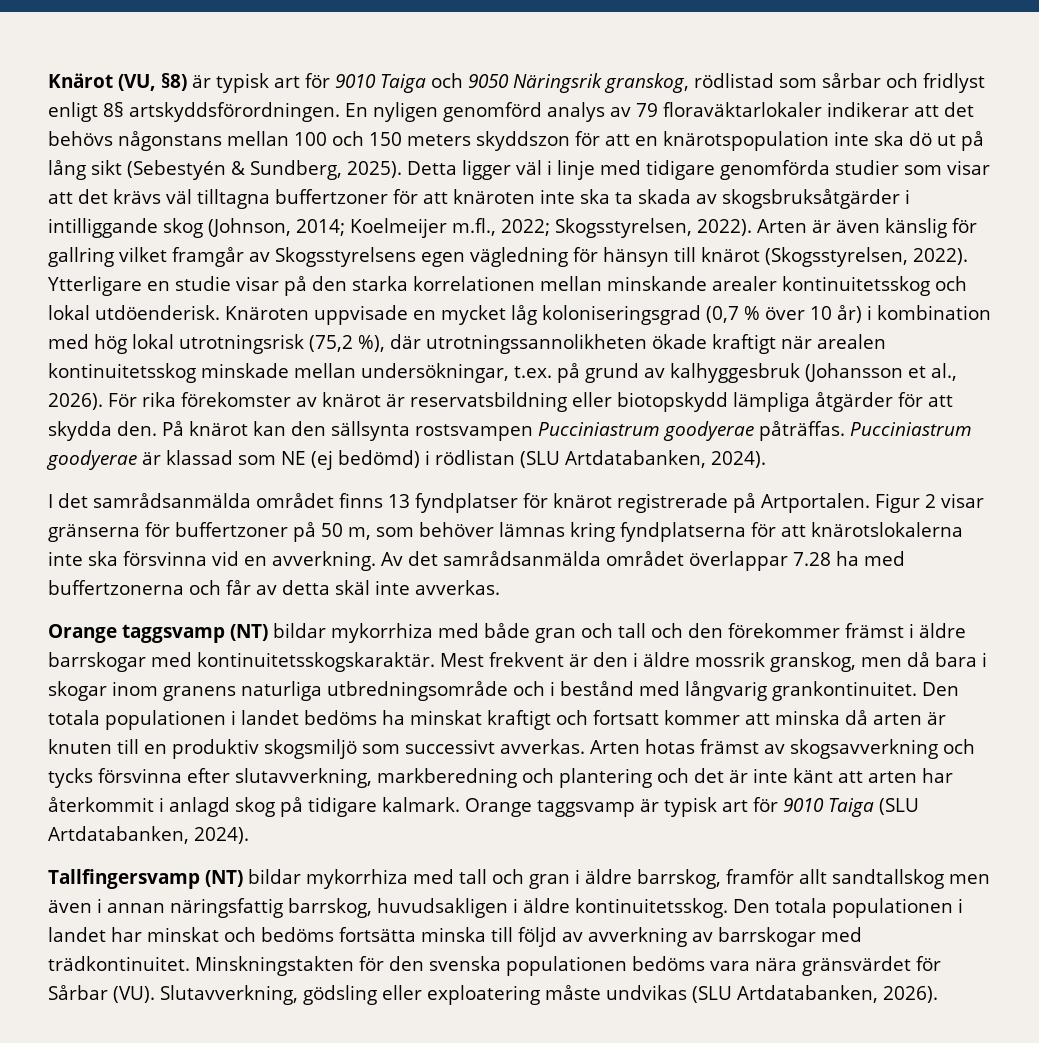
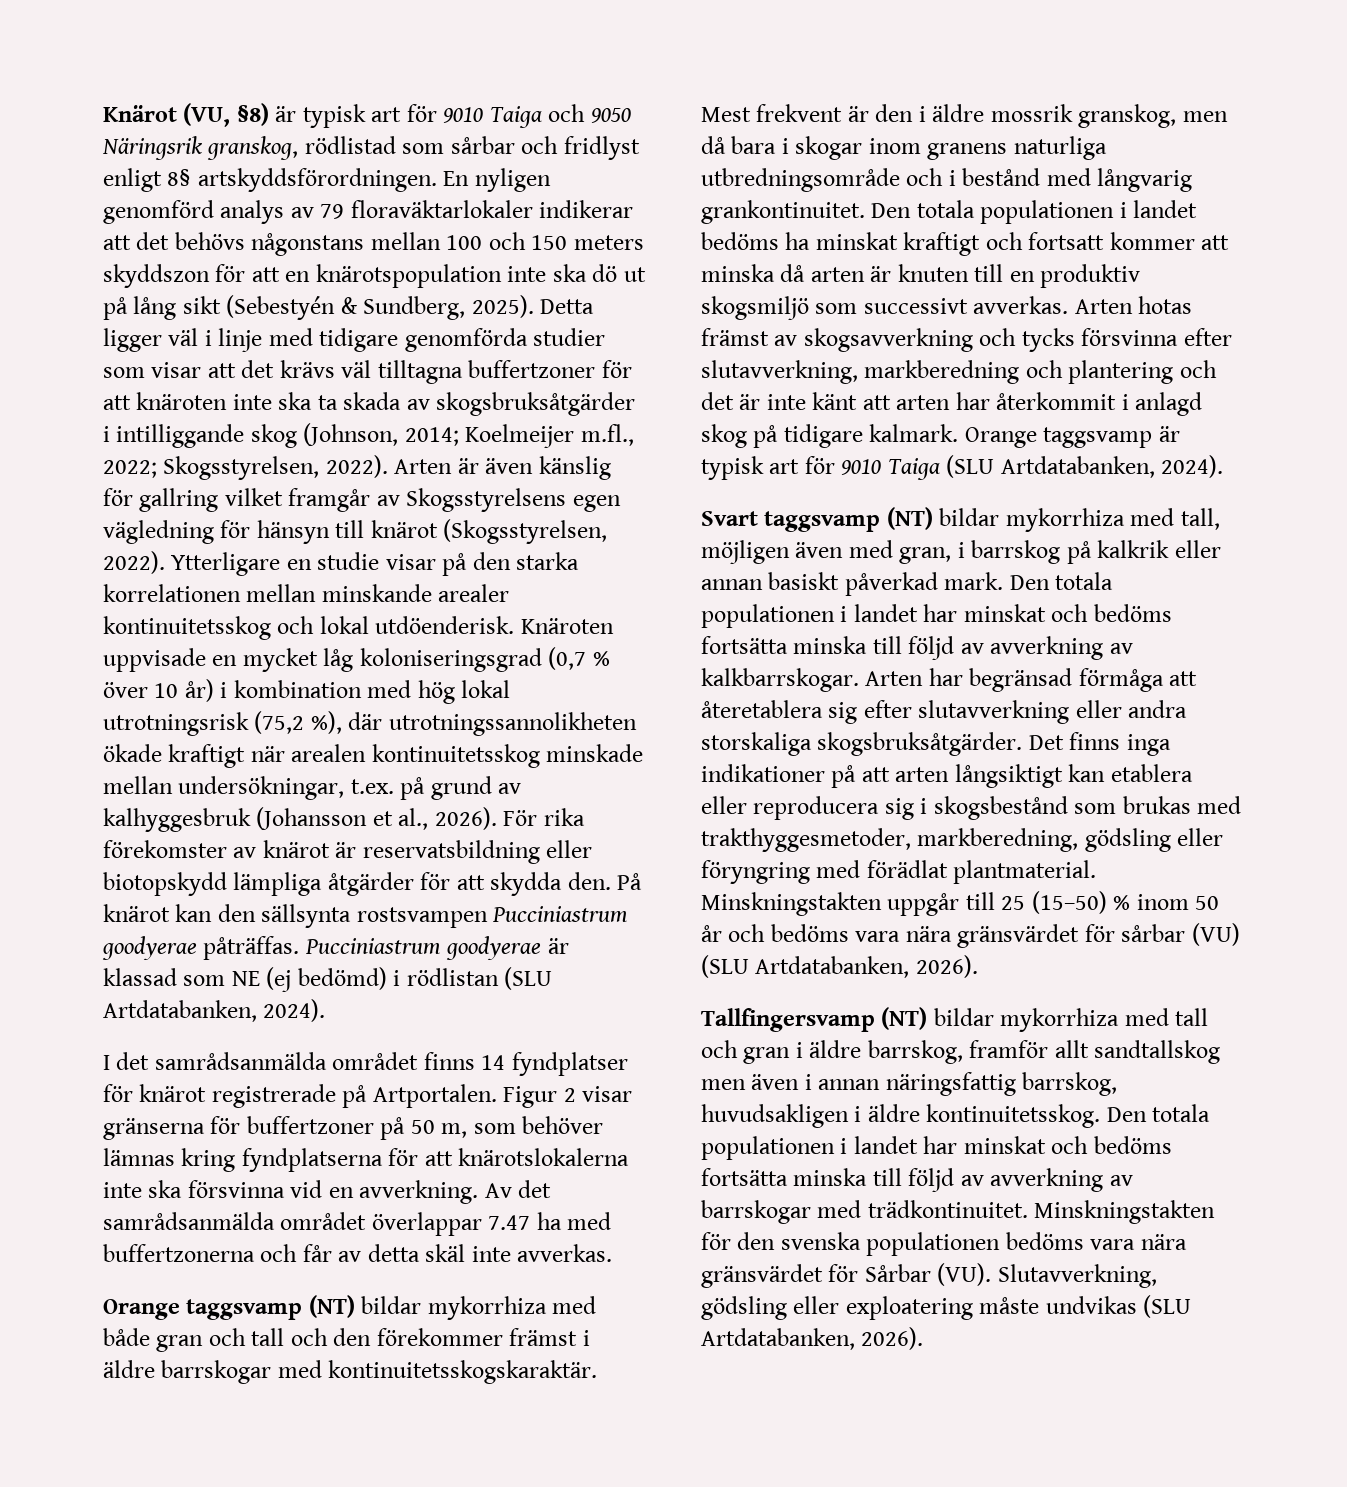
[388,494,410,508] 13 -> [481,1055,506,1070] 14
[793,552,831,566] 7.28 -> [488,1215,531,1230] 7.47
(249, 835) none -> [701,507,1220,532] [701,540,1221,564] [701,572,1114,596] [701,604,1172,628] [701,636,1133,660] [701,668,1198,692] [701,700,1188,724] [701,732,1171,756] [701,764,1193,788] [701,796,1242,820] [701,828,1224,852] [701,860,1097,884] [701,891,1220,916] [701,923,1240,948] [701,955,978,978] // Svart taggsvamp (NT) bildar mykorrhiza med tall, möjligen även med gran, i barrskog på kalkrik eller annan basiskt påverkad mark. Den totala populationen i landet har minskat och bedöms fortsätta minska till följd av avverkning av kalkbarrskogar. Arten har begränsad förmåga att återetablera sig efter slutavverkning eller andra storskaliga skogsbruksåtgärder. Det finns inga indikationer på att arten långsiktigt kan etablera eller reproducera sig i skogsbestånd som brukas med trakthyggesmetoder, markberedning, gödsling eller föryngring med förädlat plantmaterial. Minskningstakten uppgår till 25 (15–50) % inom 50 år och bedöms vara nära gränsvärdet för sårbar (VU) (SLU Artdatabanken, 2026).

